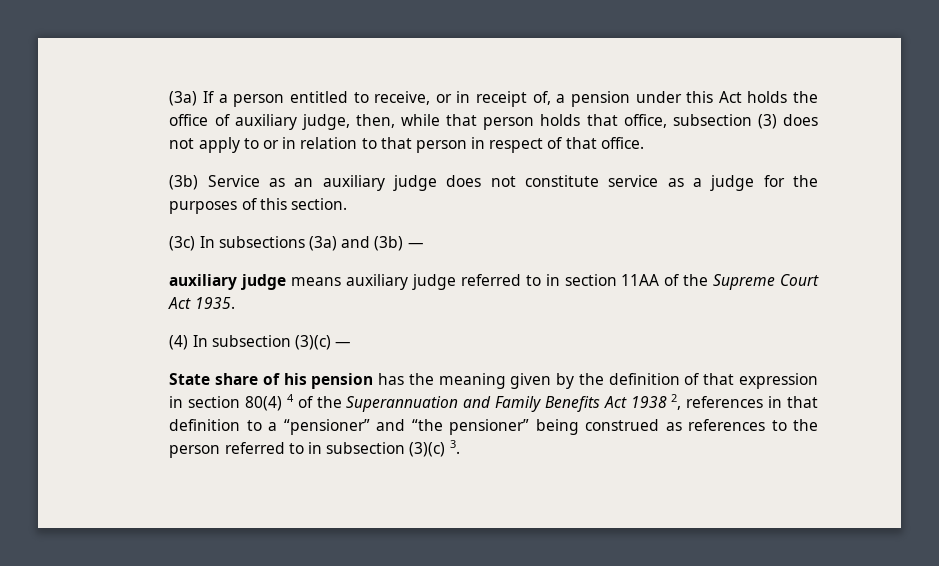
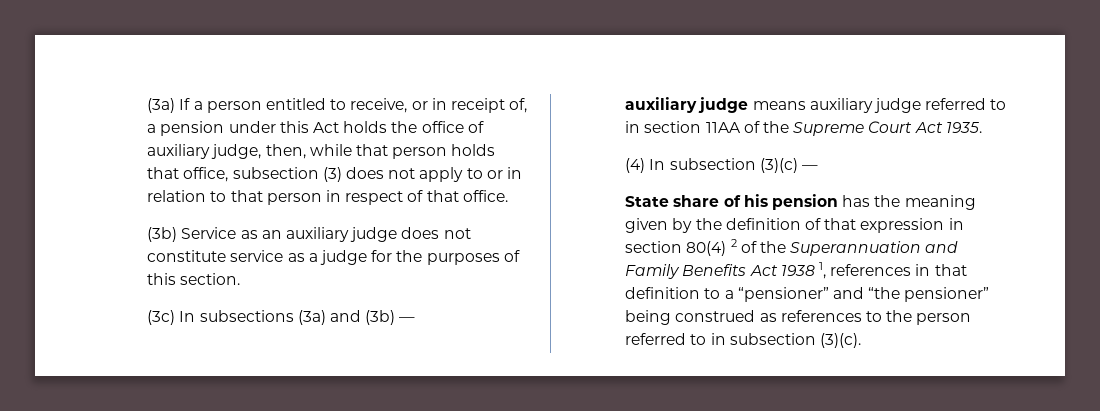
[286,394,294,402] 4 -> [730,239,737,247] 2
[671,394,682,410] 2, -> [818,262,826,279] 1,
[409,440,460,457] (3)(c) 3. -> [819,333,861,348] (3)(c).

